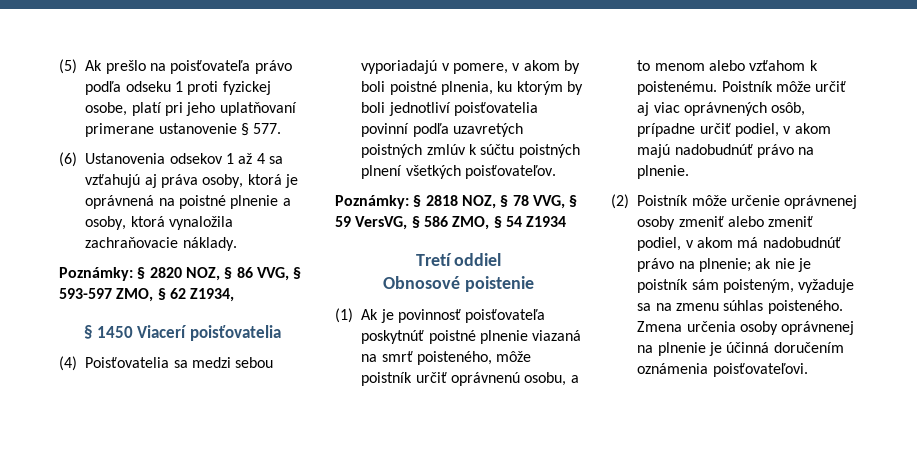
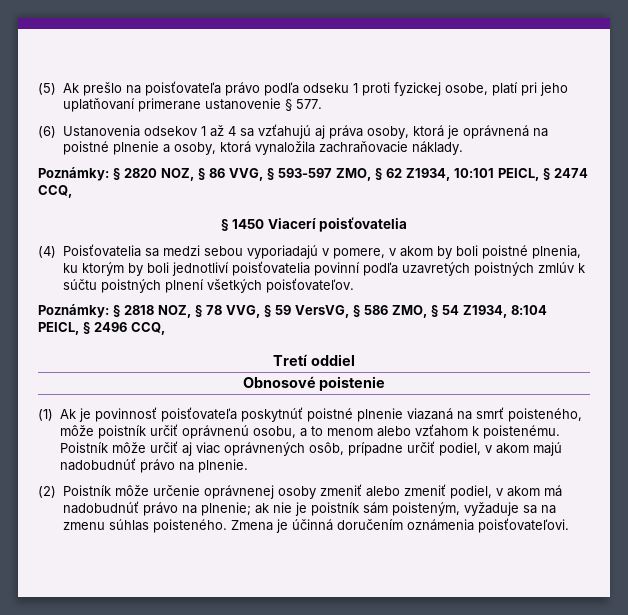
(235, 295) none -> [454,168,588,181] [38,185,72,198] 10:101 PEICL, § 2474 CCQ,
[526,216,567,227] Z1934 -> [463,305,547,318] [38,322,165,335] Z1934, 8:104 PEICL, § 2496 CCQ,
[686,321,855,335] [637,342,706,356] určenia osoby oprávnenej na plnenie -> (273, 525) none

